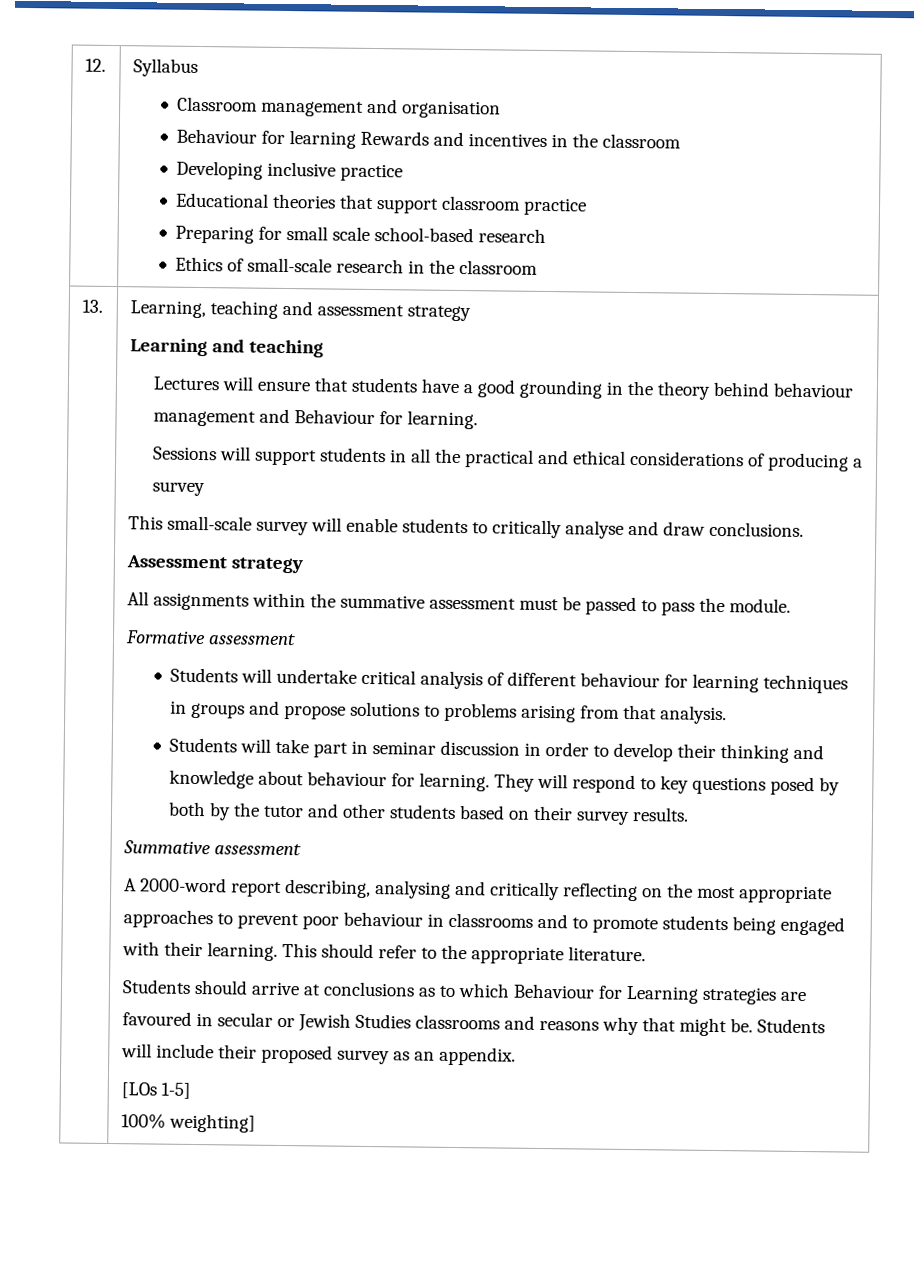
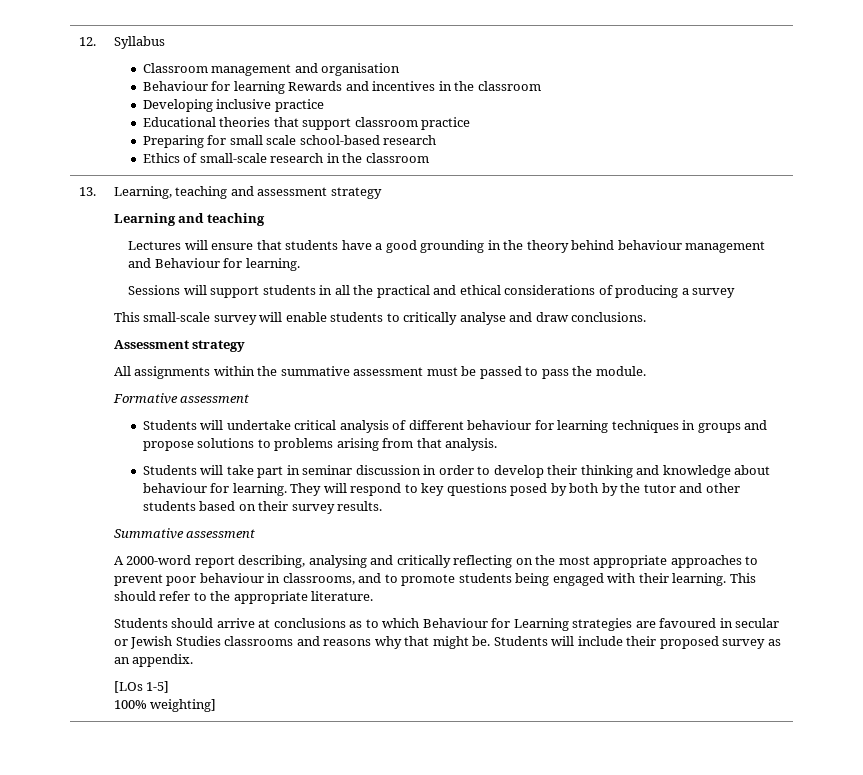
[447,912,533,928] classrooms -> [282,573,355,585] classrooms,

